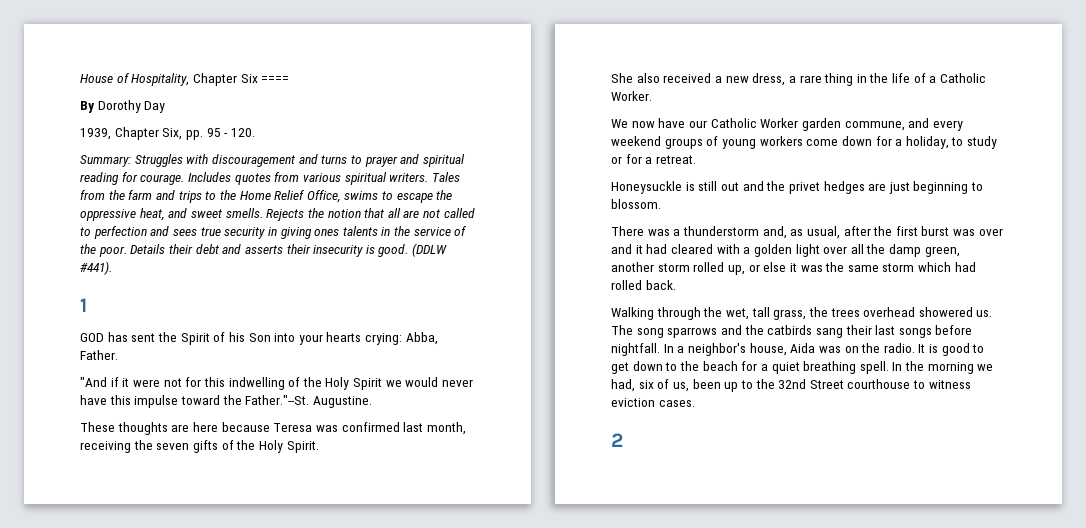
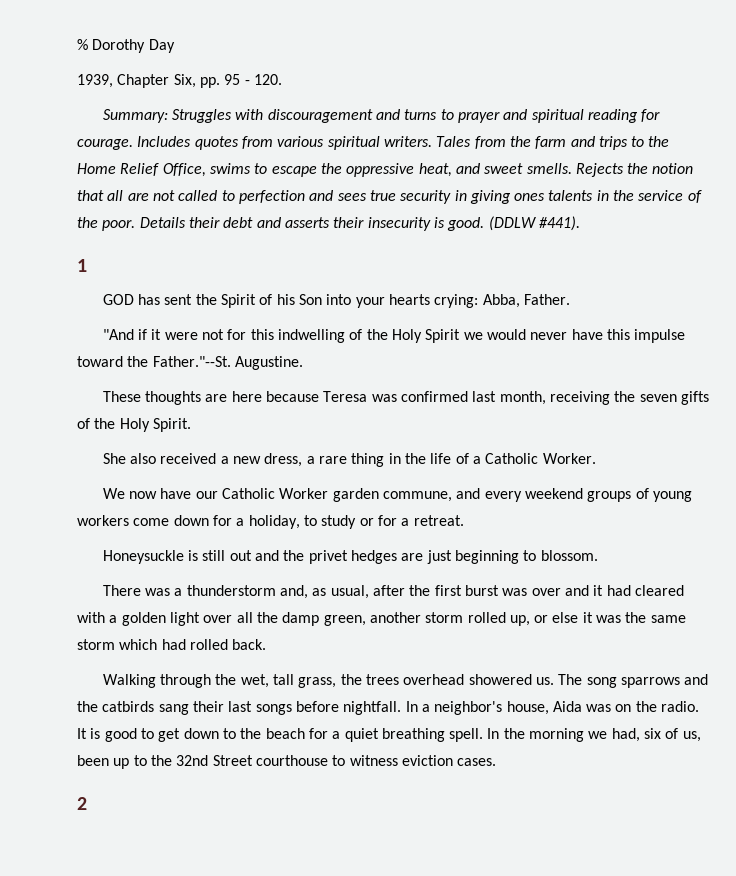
[80,73,290,86] [80,101,95,113] House of Hospitality, Chapter Six ==== // By -> [77,39,88,50] %

